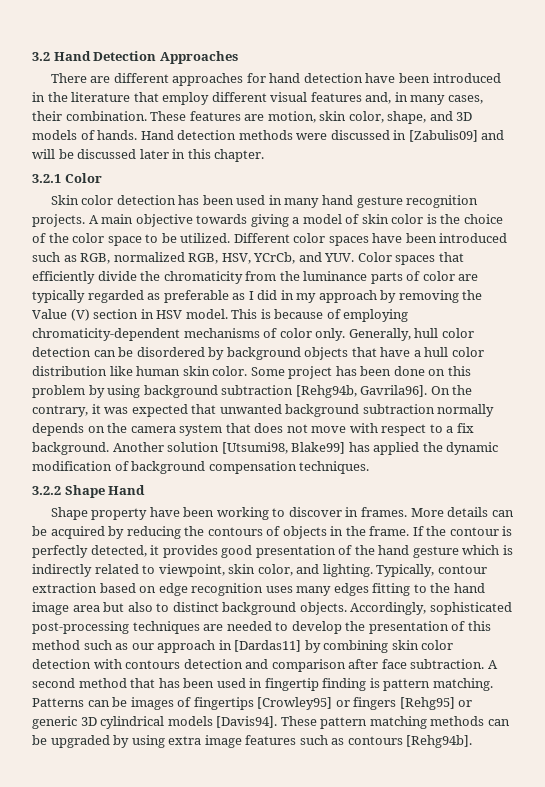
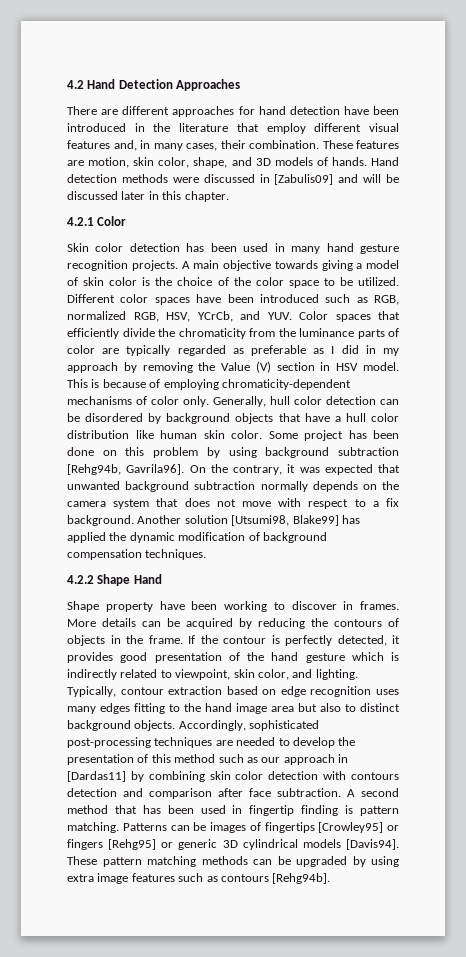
[32,52,50,61] 3.2 -> [67,80,84,89] 4.2
[32,174,61,183] 3.2.1 -> [67,217,94,226] 4.2.1
[32,486,61,495] 3.2.2 -> [67,575,94,584] 4.2.2

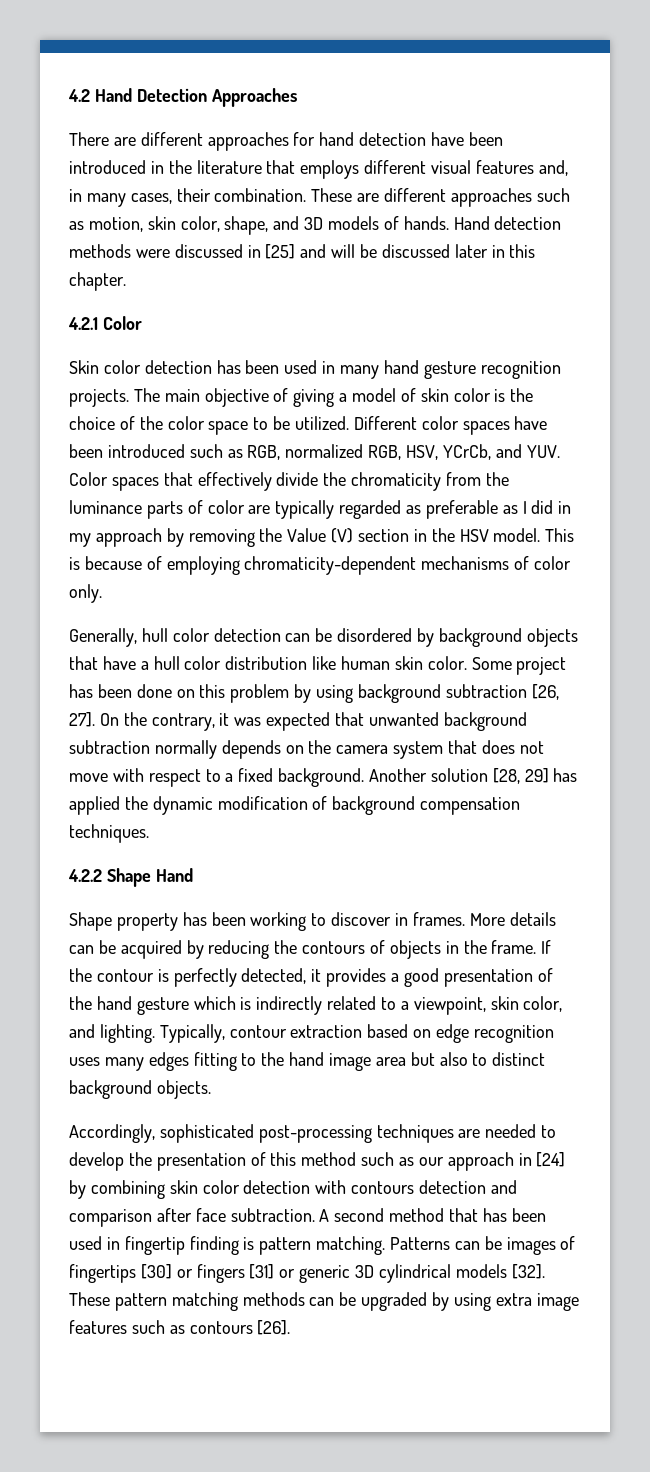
[266,123,306,134] employ -> [300,160,360,179] employs
[356,140,399,149] [67,160,84,166] features are -> [357,188,570,207] [69,221,84,230] are different approaches such as
[274,174,334,185] [Zabulis09] -> [265,244,296,259] [25]
[181,261,190,269] A -> [133,388,160,402] The
[274,260,318,269] towards -> [273,388,289,402] of
[67,328,119,339] efficiently -> [197,472,272,491] effectively
(331, 366) none -> [431,528,455,542] the
(209, 401) none -> (102, 593) //
[67,464,185,475] [Rehg94b, Gavrila96]. -> [531,684,559,700] [69,712,95,727] [26, 27].
[385,498,399,507] fix -> [238,768,274,782] fixed
[231,515,339,526] [Utsumi98, Blake99] -> [492,768,549,784] [28, 29]
[159,601,185,610] have -> [182,912,207,926] has
(113, 657) none -> [391,973,400,982] a
(172, 674) none -> [400,1001,409,1010] a
(176, 725) none -> (211, 1089) //
[67,771,126,782] [Dardas11] -> [536,1152,566,1167] [24]
[318,822,384,833] [Crowley95] -> [140,1264,172,1279] [30]
[108,839,157,850] [Rehg95] -> [249,1264,275,1279] [31]
[346,839,399,850] [Davis94]. -> [511,1264,545,1279] [32].
[272,873,331,884] [Rehg94b]. -> [257,1320,291,1335] [26].

